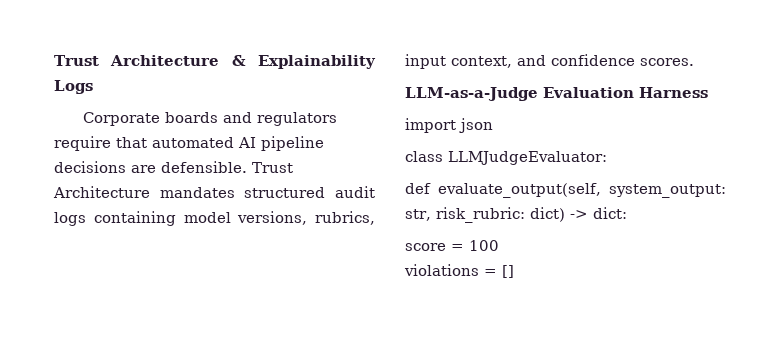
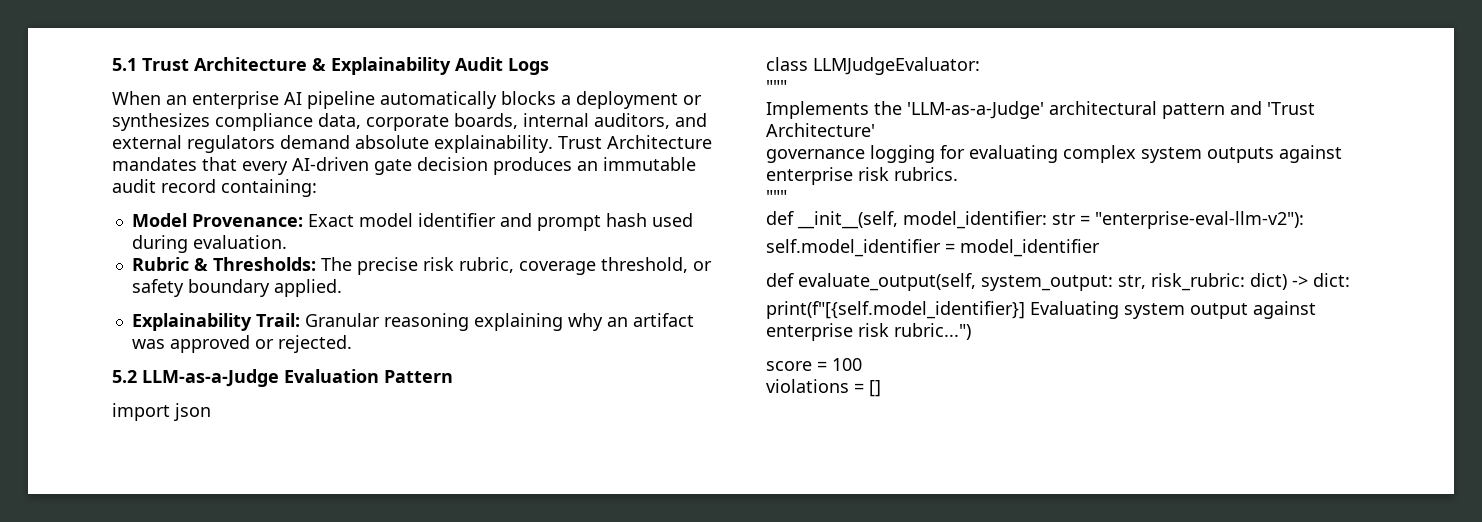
(54, 60) none -> [112,58,137,71] 5.1
(376, 62) none -> [455,57,503,71] Audit
[83,112,338,126] [54,136,324,151] [54,161,293,173] [53,186,376,198] [54,211,375,226] [405,54,694,69] Corporate boards and regulators require that automated AI pipeline decisions are defensible. Trust Architecture mandates structured audit logs containing model versions, rubrics, input context, and confidence scores. // -> [112,91,702,109] [112,113,707,131] [112,135,712,153] [112,157,696,175] [112,179,317,197] [131,213,693,231] [131,235,287,253] [131,257,712,275] [131,279,342,297] [131,313,694,331] [131,335,352,353] [112,370,137,383] When an enterprise AI pipeline automatically blocks a deployment or synthesizes compliance data, corporate boards, internal auditors, and external regulators demand absolute explainability. Trust Architecture mandates that every AI-driven gate decision produces an immutable audit record containing: // Model Provenance: Exact model identifier and prompt hash used during evaluation. // Rubric & Thresholds: The precise risk rubric, coverage threshold, or safety boundary applied. // Explainability Trail: Granular reasoning explaining why an artifact was approved or rejected. // 5.2
[639,87,708,98] Harness -> [384,370,453,383] Pattern
(607, 158) none -> [766,80,787,93] [766,101,1315,119] [766,123,875,137] [766,145,1342,163] [766,167,958,185] [766,190,787,203] [766,211,1304,229] [766,239,1100,257] // """ // Implements the 'LLM-as-a-Judge' architectural pattern and 'Trust Architecture' // governance logging for evaluating complex system outputs against enterprise risk rubrics. // """ // def __init__(self, model_identifier: str = "enterprise-eval-llm-v2"): // self.model_identifier = model_identifier
(627, 213) none -> [766,301,1316,319] [766,323,971,341] // print(f"[{self.model_identifier}] Evaluating system output against enterprise risk rubric...")

